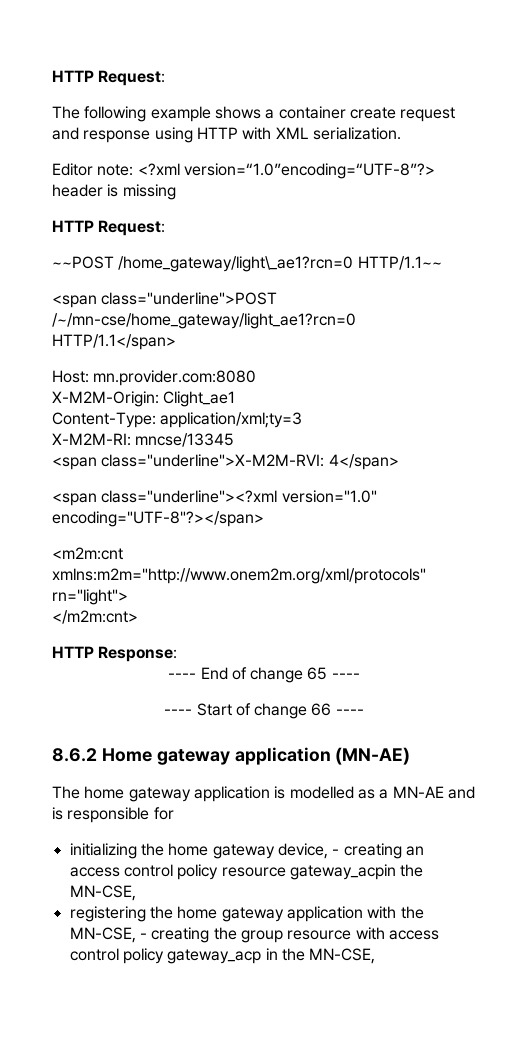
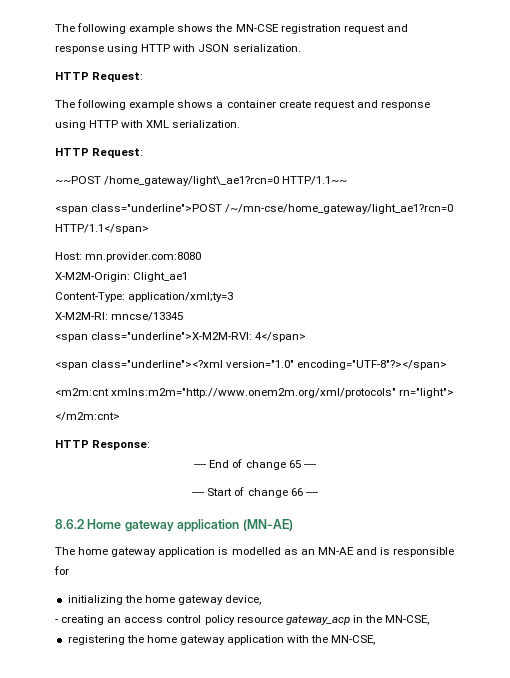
(52, 76) none -> [55,23,408,34] [55,44,301,54] The following example shows the MN-CSE registration request and response using HTTP with JSON serialization. //
[52,163,435,179] [52,184,176,200] // Editor note: <?xml version=“1.0”encoding=“UTF-8”?> header is missing -> (241, 124) none
[379,789,389,799] a -> [300,549,315,555] an
(328, 851) none -> (262, 600) //
[289,864,396,880] gateway_acpin -> [285,615,363,625] gateway_acp in
[139,927,439,943] [69,948,376,964] - creating the group resource with access control policy gateway_acp in the MN-CSE, -> (376, 640) none

